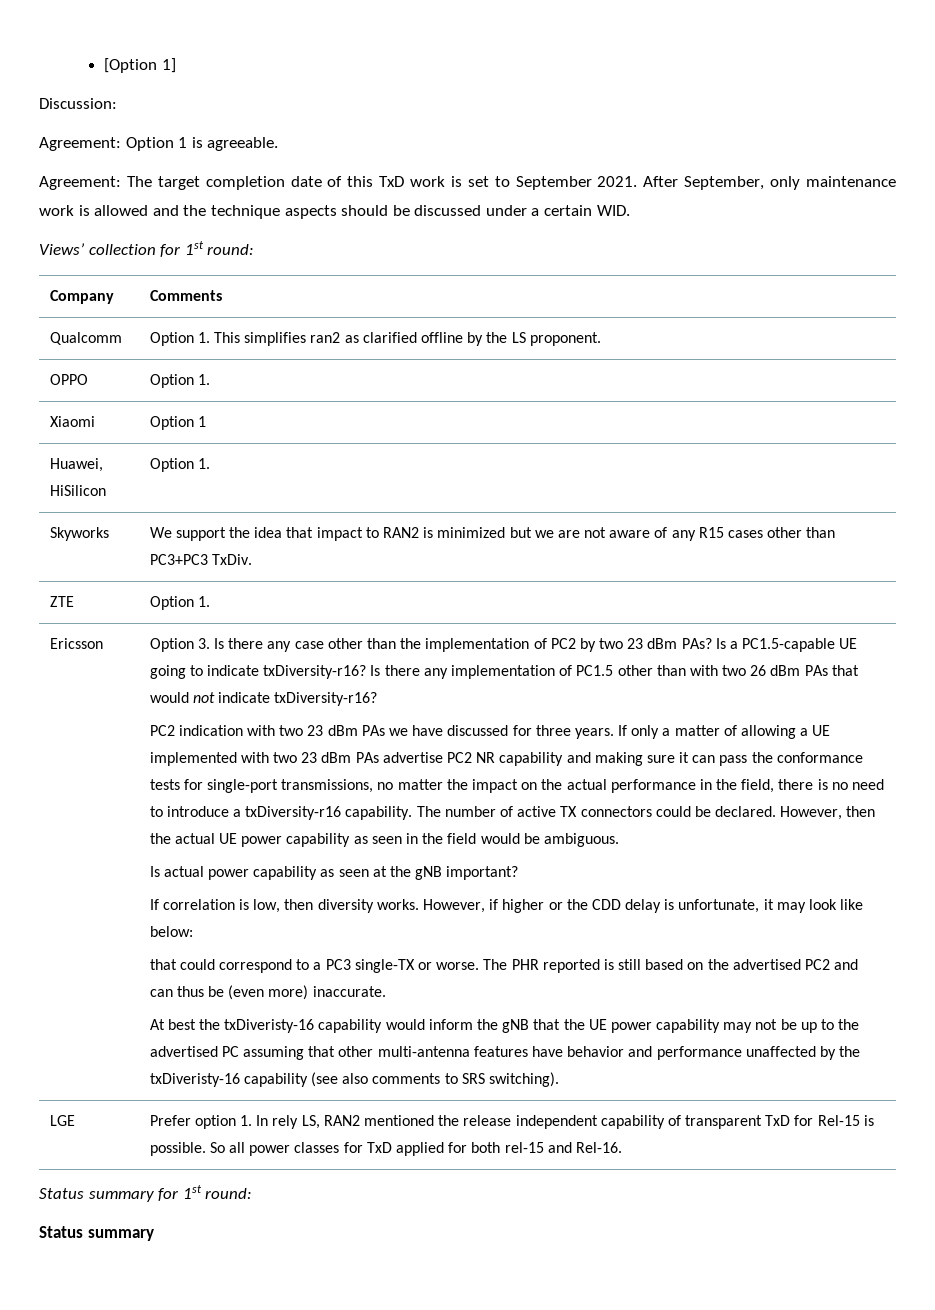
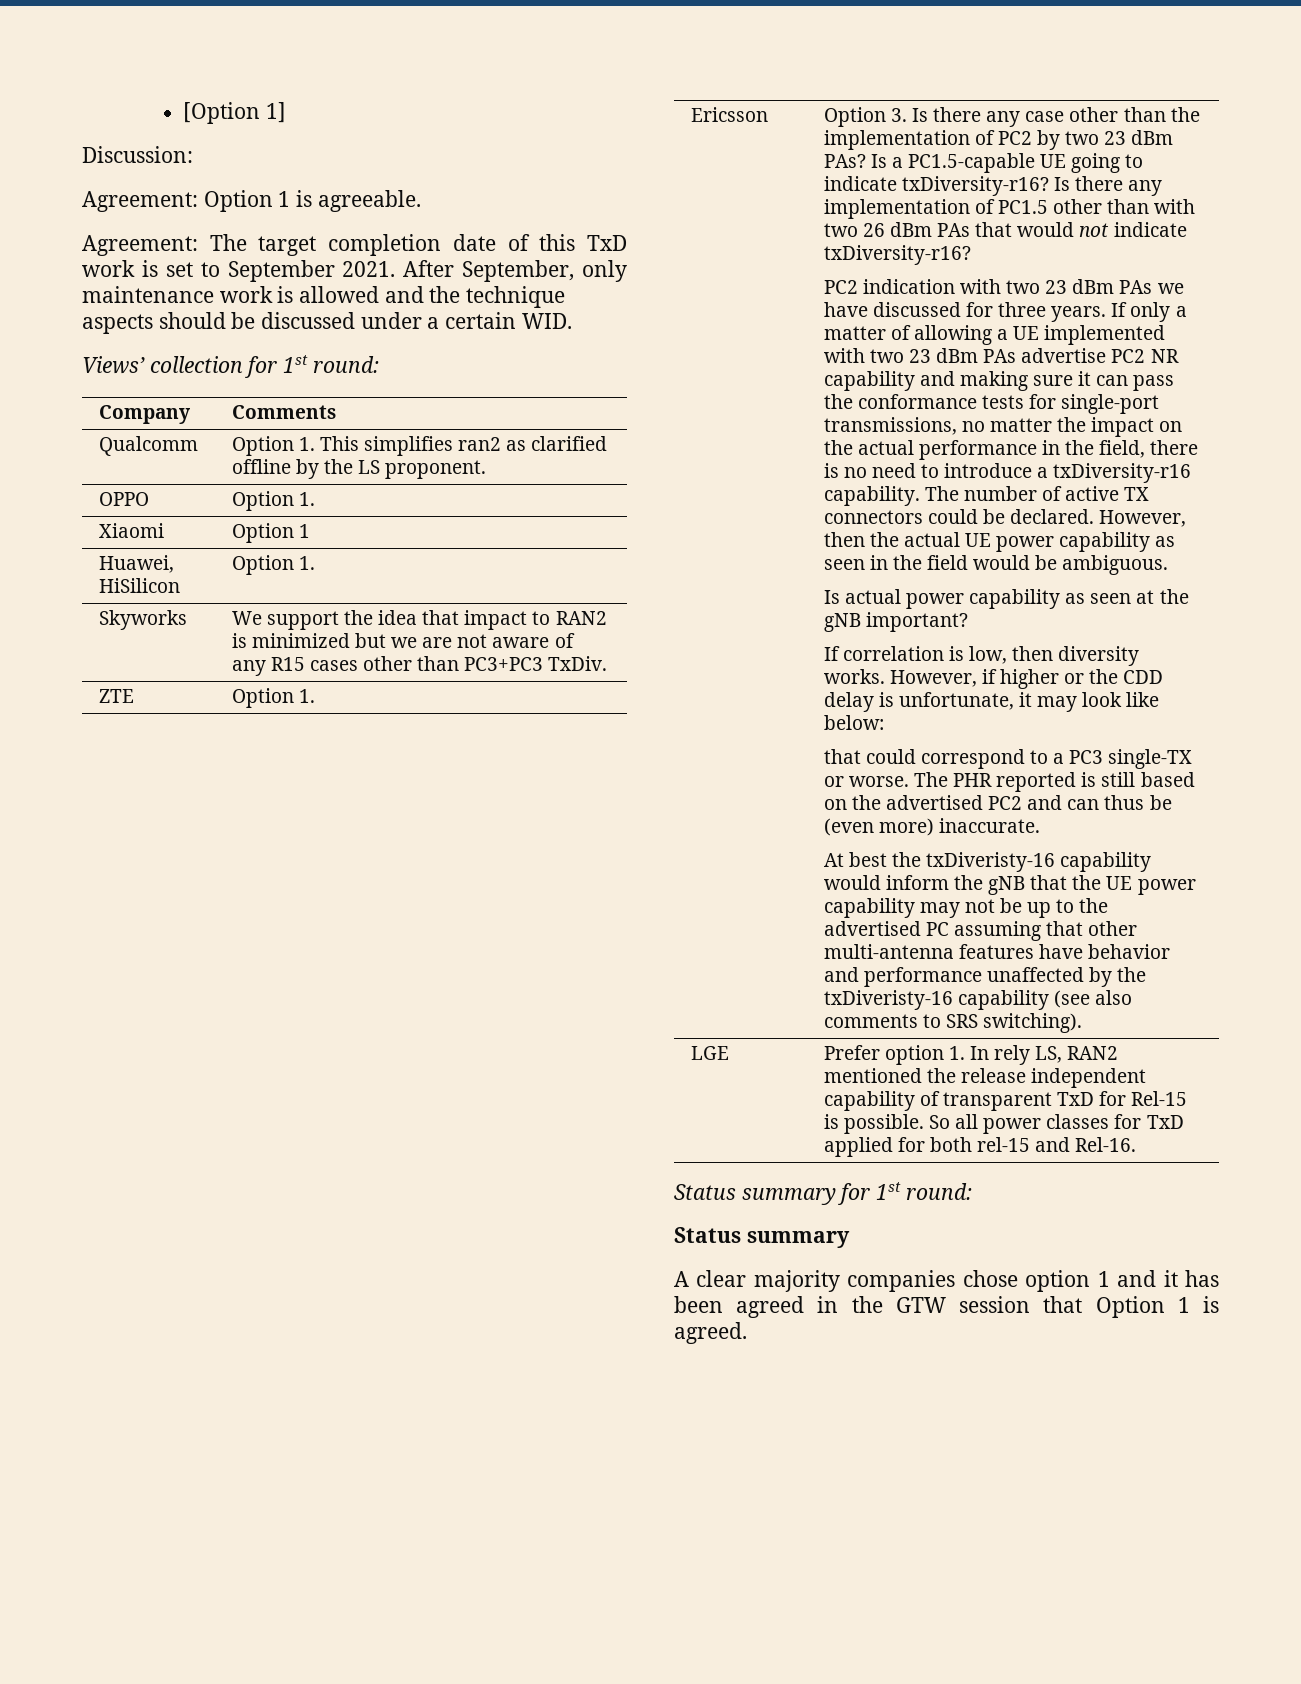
(154, 1235) none -> [674,1270,1219,1292] [674,1296,1219,1318] [674,1322,747,1344] // A clear majority companies chose option 1 and it has been agreed in the GTW session that Option 1 is agreed.

